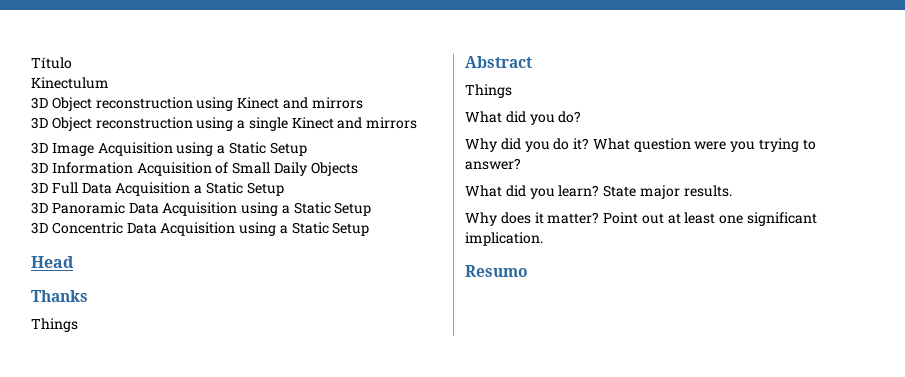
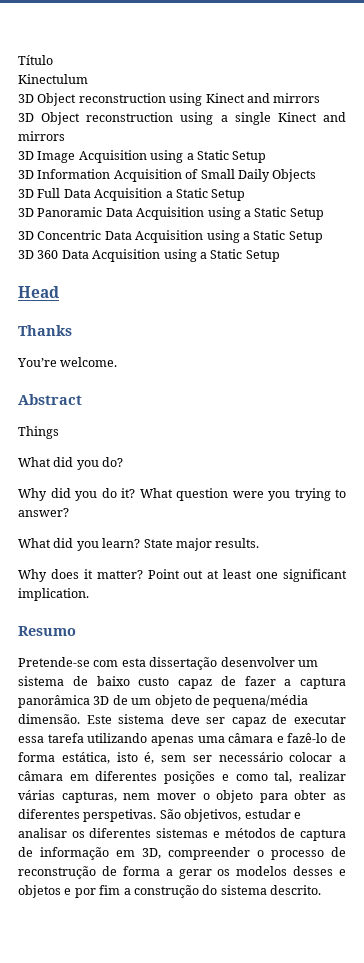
(370, 229) none -> [18,249,280,262] // 3D 360 Data Acquisition using a Static Setup
[31,318,78,332] Things -> [17,357,118,367] You’re welcome.
(528, 271) none -> [18,657,318,670] [18,676,346,689] [18,695,309,708] [18,714,346,727] [18,733,346,746] [18,752,346,764] [18,771,347,784] [18,790,346,803] [18,809,301,822] [18,828,347,841] [18,847,346,860] [18,866,346,879] [18,885,321,898] // Pretende-se com esta dissertação desenvolver um sistema de baixo custo capaz de fazer a captura panorâmica 3D de um objeto de pequena/média dimensão. Este sistema deve ser capaz de executar essa tarefa utilizando apenas uma câmara e fazê-lo de forma estática, isto é, sem ser necessário colocar a câmara em diferentes posições e como tal, realizar várias capturas, nem mover o objeto para obter as diferentes perspetivas. São objetivos, estudar e analisar os diferentes sistemas e métodos de captura de informação em 3D, compreender o processo de reconstrução de forma a gerar os modelos desses e objetos e por fim a construção do sistema descrito.

